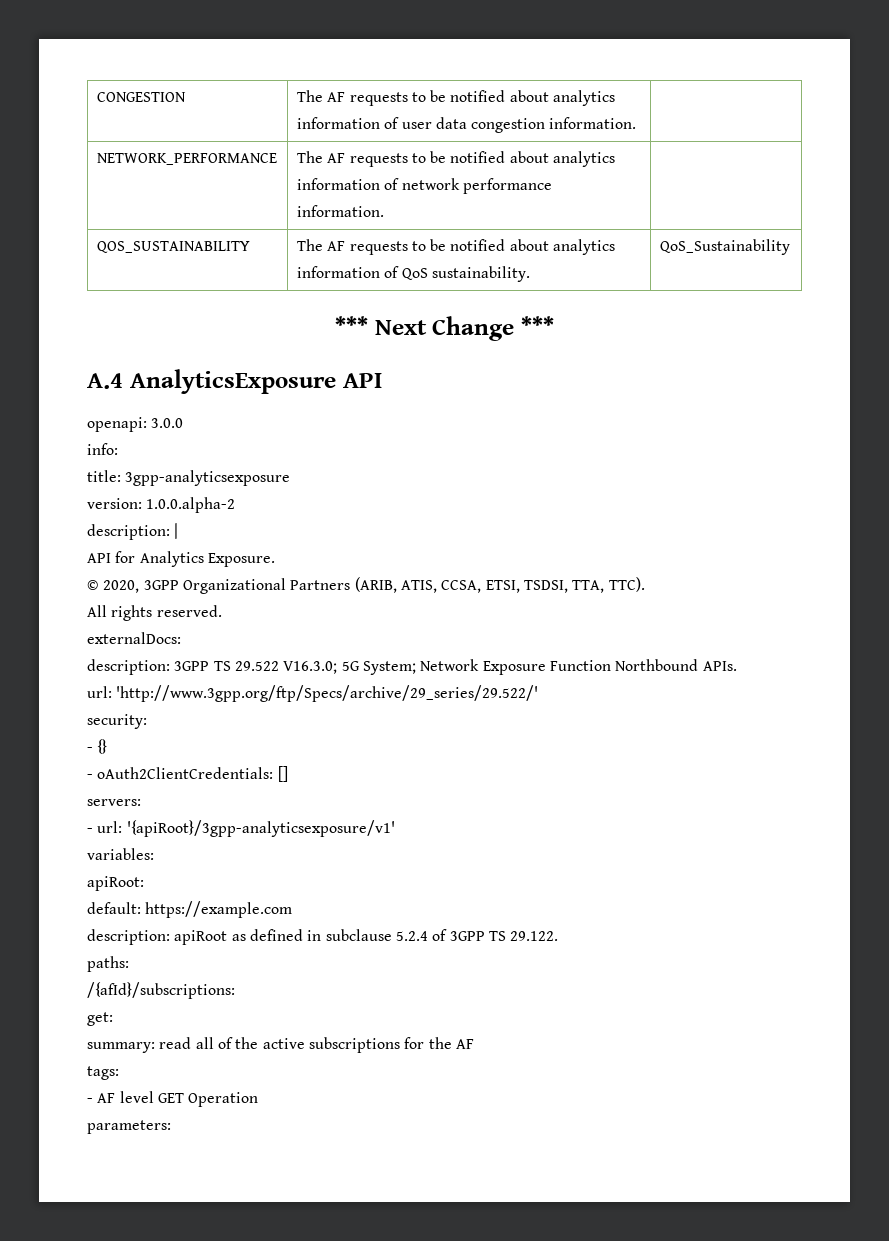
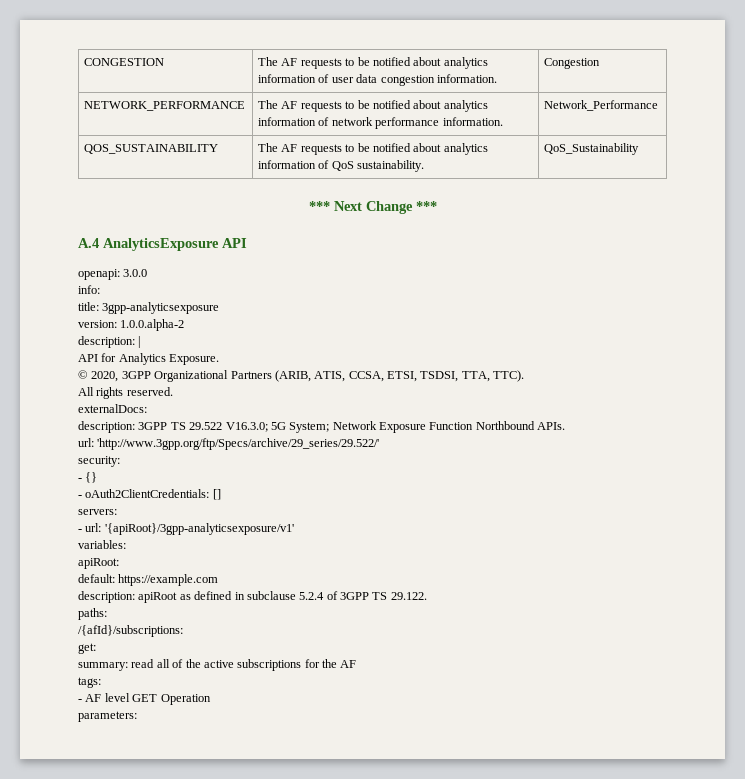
(637, 123) none -> [544,58,601,69] Congestion
(384, 211) none -> [544,100,659,111] Network_Performance

